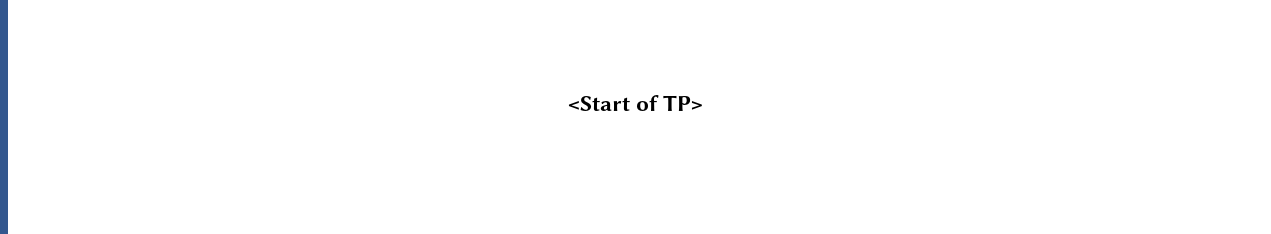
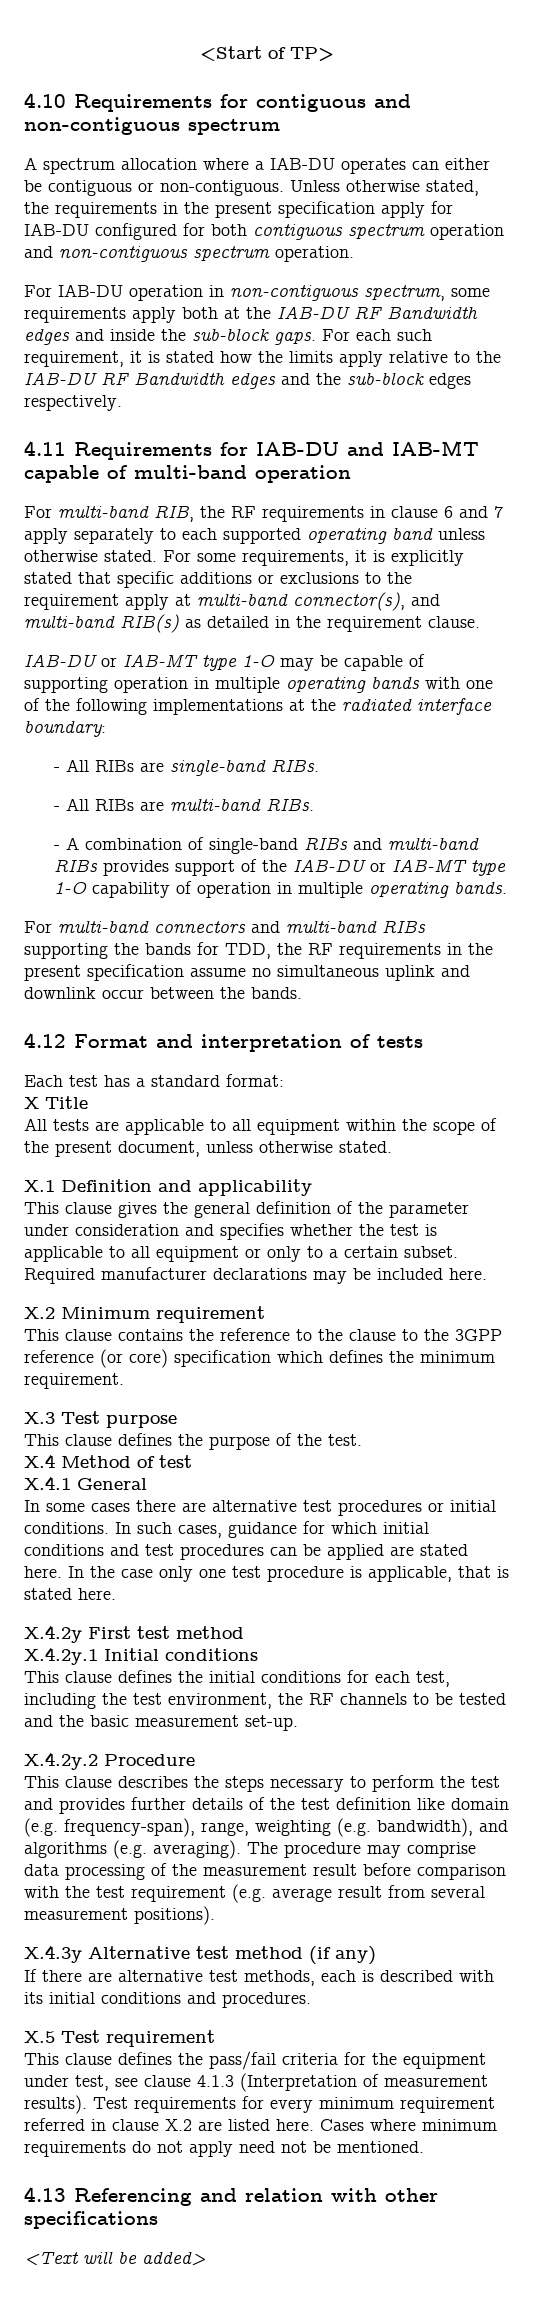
(704, 103) none -> [24,93,411,112] [24,117,280,135] [24,157,490,174] [24,180,479,196] [24,201,453,218] [24,223,504,240] [24,246,354,262] [24,284,490,301] [24,306,478,323] [24,328,432,345] [24,351,501,367] [24,372,471,389] [24,395,122,411] [24,440,479,460] [24,465,351,483] [24,505,503,522] [24,527,485,544] [24,550,464,566] [24,571,412,588] [24,592,440,611] [24,614,480,633] [24,654,425,671] [24,676,493,693] [24,698,492,715] [24,720,106,737] [54,759,320,776] [54,798,315,811] [54,837,480,854] [54,859,507,876] [54,881,508,898] [24,920,426,933] [24,942,493,959] [24,964,470,981] [24,987,302,999] [24,1033,423,1052] [24,1074,284,1087] [24,1096,88,1109] [24,1118,497,1135] [24,1141,392,1157] [24,1179,312,1196] [24,1201,469,1218] [24,1223,437,1240] [24,1246,458,1262] [24,1267,487,1284] [24,1306,265,1323] [24,1328,502,1341] [24,1349,495,1368] [24,1373,124,1389] [24,1411,177,1428] [24,1433,362,1450] [24,1454,192,1468] [24,1476,147,1490] [24,1500,496,1516] [24,1521,429,1538] [24,1544,468,1560] [24,1566,509,1582] [24,1588,116,1600] [24,1625,244,1643] [24,1647,258,1665] [24,1670,450,1687] [24,1693,506,1709] [24,1715,298,1731] [24,1752,195,1770] [24,1775,500,1792] [24,1797,509,1814] [24,1818,508,1837] [24,1840,476,1859] [24,1863,506,1880] [24,1884,485,1903] [24,1906,215,1925] [24,1945,376,1965] [24,1969,494,1986] [24,1992,311,2008] [24,2030,215,2047] [24,2051,486,2070] [24,2073,488,2092] [24,2095,495,2114] [24,2118,497,2131] [24,2141,424,2157] [24,2187,438,2206] [24,2211,158,2229] [24,2251,206,2266] // 4.10 Requirements for contiguous and non-contiguous spectrum // A spectrum allocation where a IAB-DU operates can either be contiguous or non-contiguous. Unless otherwise stated, the requirements in the present specification apply for IAB-DU configured for both contiguous spectrum operation and non-contiguous spectrum operation. // For IAB-DU operation in non-contiguous spectrum, some requirements apply both at the IAB-DU RF Bandwidth edges and inside the sub-block gaps. For each such requirement, it is stated how the limits apply relative to the IAB-DU RF Bandwidth edges and the sub-block edges respectively. // 4.11 Requirements for IAB-DU and IAB-MT capable of multi-band operation // For multi-band RIB, the RF requirements in clause 6 and 7 apply separately to each supported operating band unless otherwise stated. For some requirements, it is explicitly stated that specific additions or exclusions to the requirement apply at multi-band connector(s), and multi-band RIB(s) as detailed in the requirement clause. // IAB-DU or IAB-MT type 1-O may be capable of supporting operation in multiple operating bands with one of the following implementations at the radiated interface boundary: // - All RIBs are single-band RIBs. // - All RIBs are multi-band RIBs. // - A combination of single-band RIBs and multi-band RIBs provides support of the IAB-DU or IAB-MT type 1-O capability of operation in multiple operating bands. // For multi-band connectors and multi-band RIBs supporting the bands for TDD, the RF requirements in the present specification assume no simultaneous uplink and downlink occur between the bands. // 4.12 Format and interpretation of tests // Each test has a standard format: // X Title // All tests are applicable to all equipment within the scope of the present document, unless otherwise stated. // X.1 Definition and applicability // This clause gives the general definition of the parameter under consideration and specifies whether the test is applicable to all equipment or only to a certain subset. Required manufacturer declarations may be included here. // X.2 Minimum requirement // This clause contains the reference to the clause to the 3GPP reference (or core) specification which defines the minimum requirement. // X.3 Test purpose // This clause defines the purpose of the test. // X.4 Method of test // X.4.1 General // In some cases there are alternative test procedures or initial conditions. In such cases, guidance for which initial conditions and test procedures can be applied are stated here. In the case only one test procedure is applicable, that is stated here. // X.4.2y First test method // X.4.2y.1 Initial conditions // This clause defines the initial conditions for each test, including the test environment, the RF channels to be tested and the basic measurement set-up. // X.4.2y.2 Procedure // This clause describes the steps necessary to perform the test and provides further details of the test definition like domain (e.g. frequency-span), range, weighting (e.g. bandwidth), and algorithms (e.g. averaging). The procedure may comprise data processing of the measurement result before comparison with the test requirement (e.g. average result from several measurement positions). // X.4.3y Alternative test method (if any) // If there are alternative test methods, each is described with its initial conditions and procedures. // X.5 Test requirement // This clause defines the pass/fail criteria for the equipment under test, see clause 4.1.3 (Interpretation of measurement results). Test requirements for every minimum requirement referred in clause X.2 are listed here. Cases where minimum requirements do not apply need not be mentioned. // 4.13 Referencing and relation with other specifications // <Text will be added>

